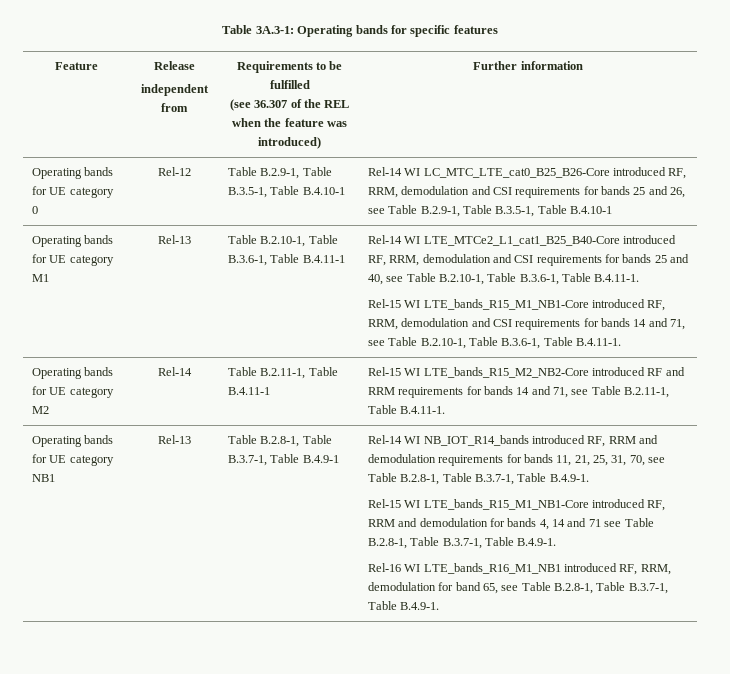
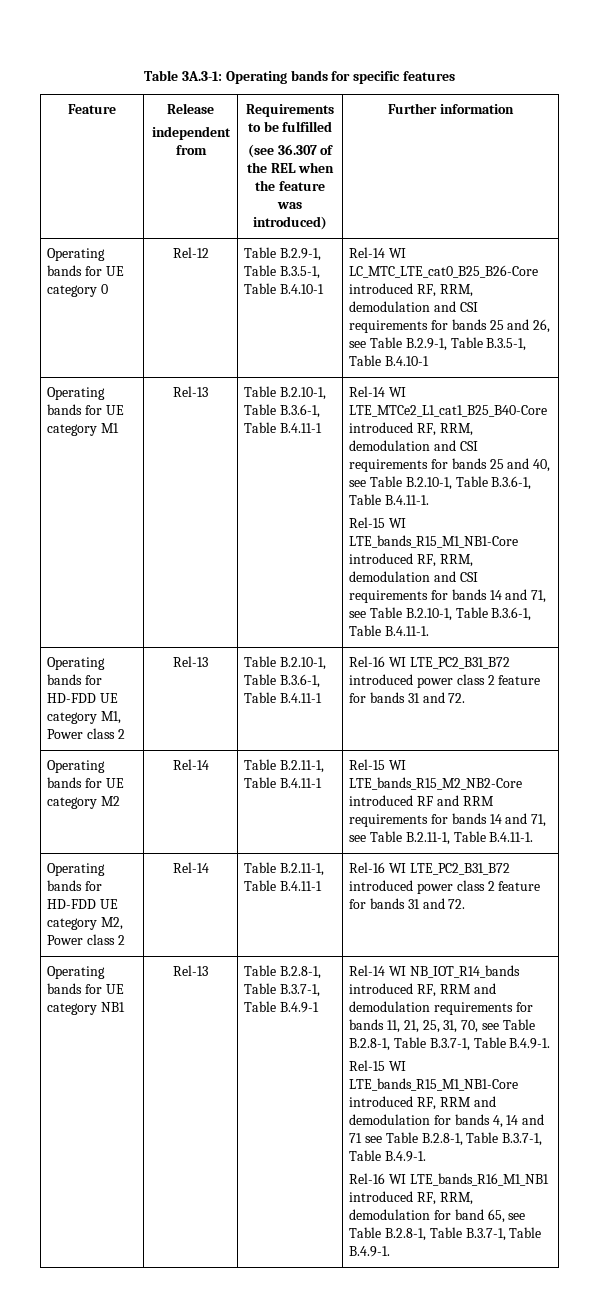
(622, 342) none -> [47,657,106,670] [47,674,103,685] [47,693,119,703] [47,711,122,724] [47,728,125,739] [173,656,208,667] [244,656,327,670] [244,674,321,688] [244,692,323,703] [349,656,510,669] [349,674,541,688] [349,692,466,703] // Operating bands for HD-FDD UE category M1, Power class 2 | Rel-13 | Table B.2.10-1, Table B.3.6-1, Table B.4.11-1 | Rel-16 WI LTE_PC2_B31_B72 introduced power class 2 feature for bands 31 and 72.
(446, 410) none -> [47,863,106,876] [47,880,103,891] [47,899,119,909] [47,917,124,930] [47,934,125,945] [172,862,209,873] [244,862,325,876] [244,880,323,891] [349,862,510,875] [349,880,541,894] [349,898,466,909] // Operating bands for HD-FDD UE category M2, Power class 2 | Rel-14 | Table B.2.11-1, Table B.4.11-1 | Rel-16 WI LTE_PC2_B31_B72 introduced power class 2 feature for bands 31 and 72.

